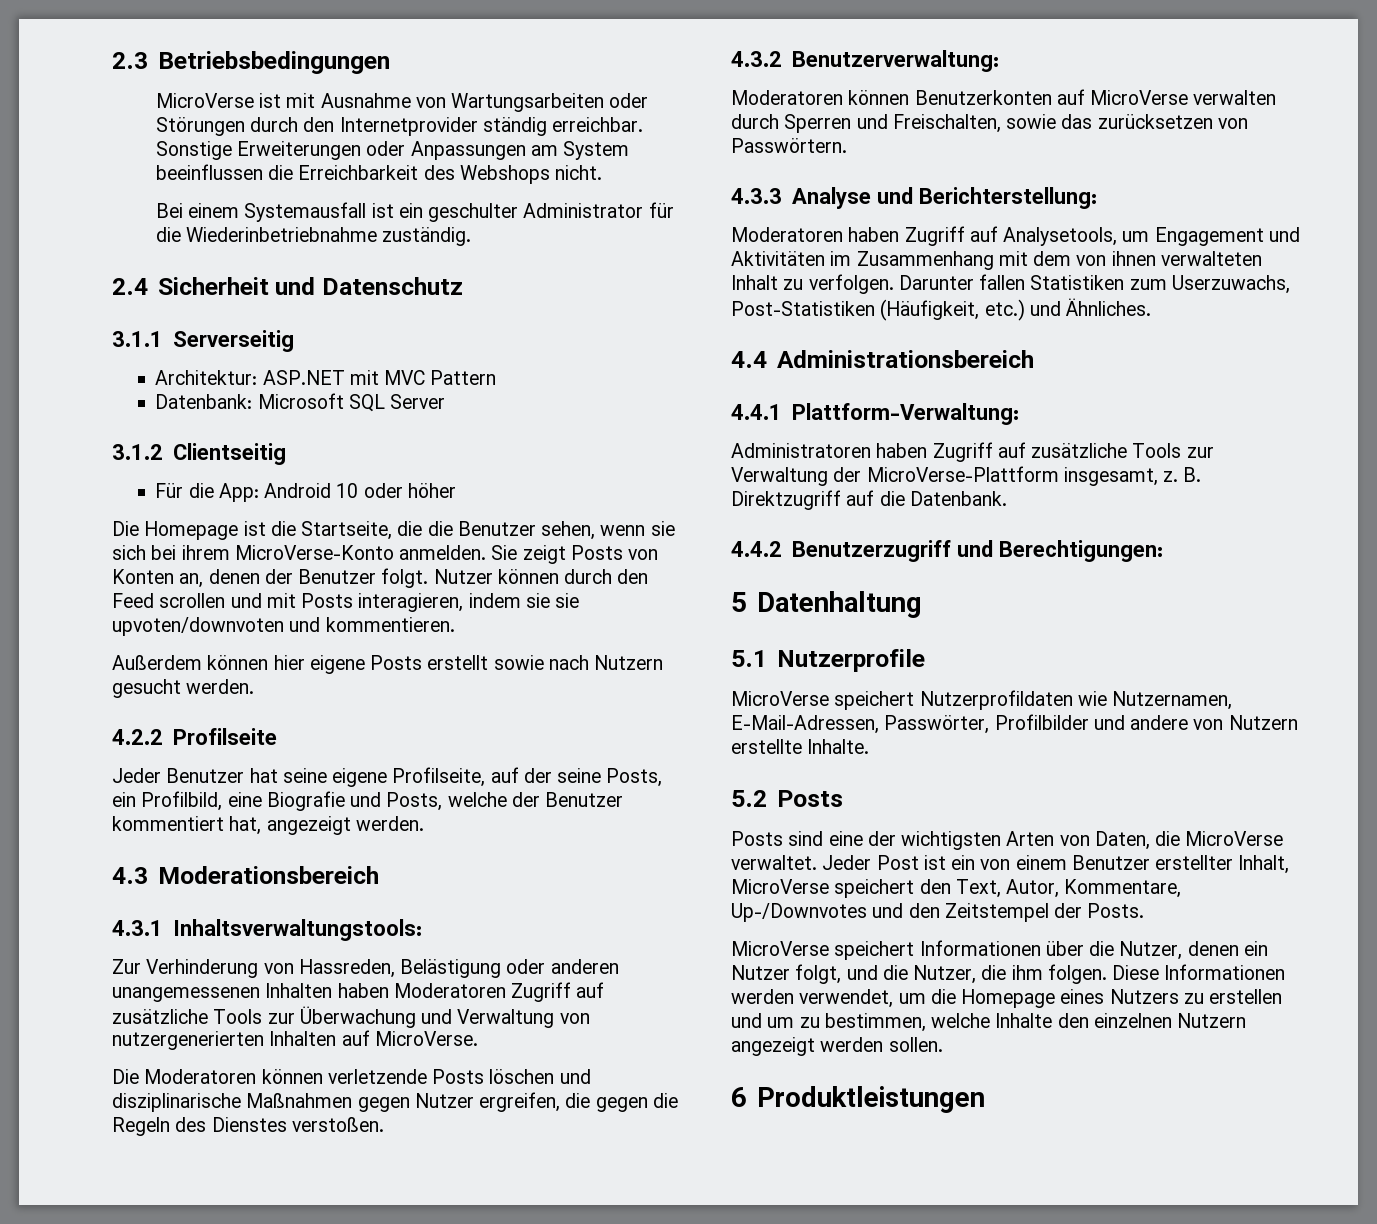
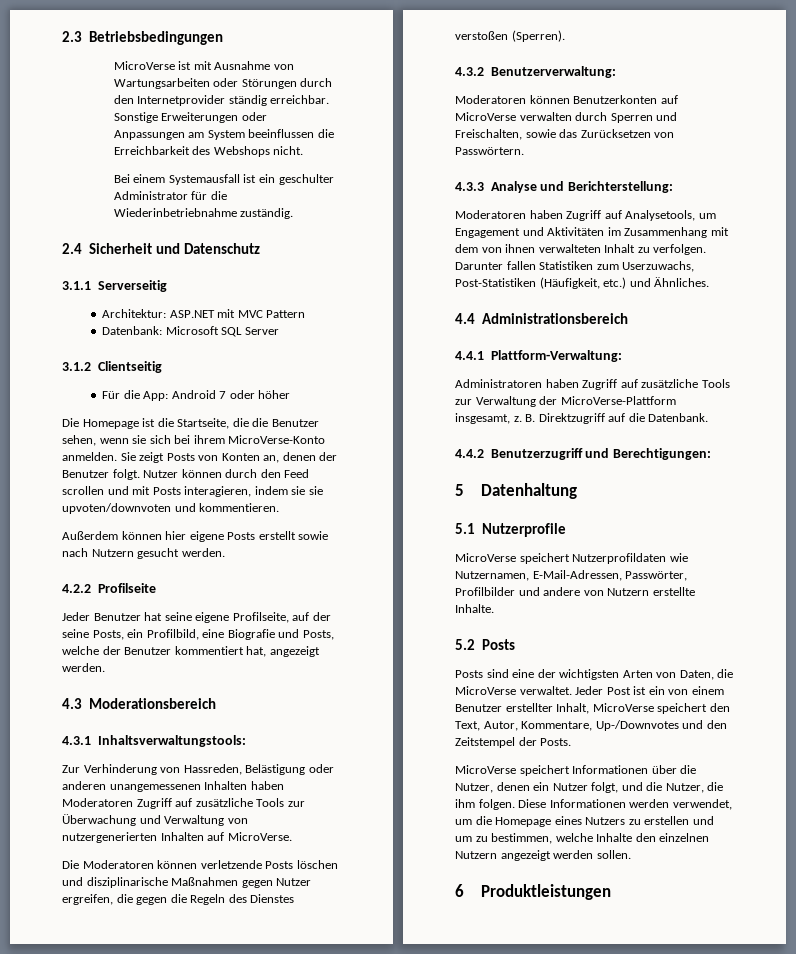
[336,483,359,498] 10 -> [219,391,227,399] 7
[291,1117,384,1132] verstoßen. -> [455,30,565,42] verstoßen (Sperren).
[1097,114,1213,129] zurücksetzen -> [580,129,651,138] Zurücksetzen

